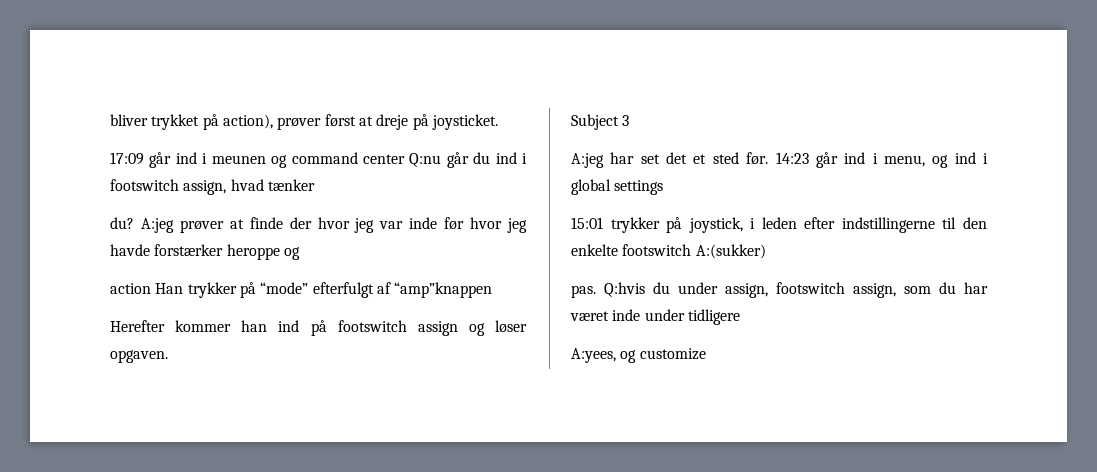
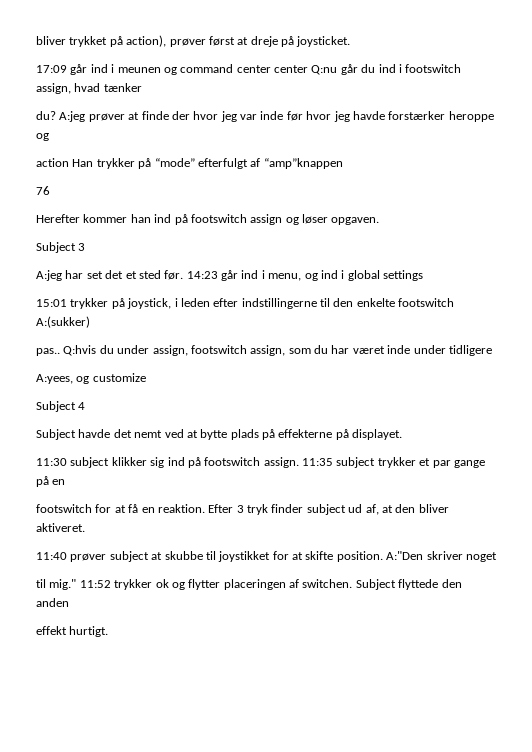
(405, 159) none -> [274,65,308,73] center
(493, 290) none -> [36,186,50,195] // 76
[571,285,596,298] pas. -> [36,348,60,356] pas..
(706, 354) none -> [36,401,86,412] [36,429,403,440] [36,457,485,468] [36,476,66,487] [36,504,449,515] [36,523,85,532] [36,551,497,562] [36,579,462,590] [36,598,69,607] [36,626,109,637] // Subject 4 // Subject havde det nemt ved at bytte plads på effekterne på displayet. // 11:30 subject klikker sig ind på footswitch assign. 11:35 subject trykker et par gange på en // footswitch for at få en reaktion. Efter 3 tryk finder subject ud af, at den bliver aktiveret. // 11:40 prøver subject at skubbe til joystikket for at skifte position. A:"Den skriver noget // til mig." 11:52 trykker ok og flytter placeringen af switchen. Subject flyttede den anden // effekt hurtigt.

